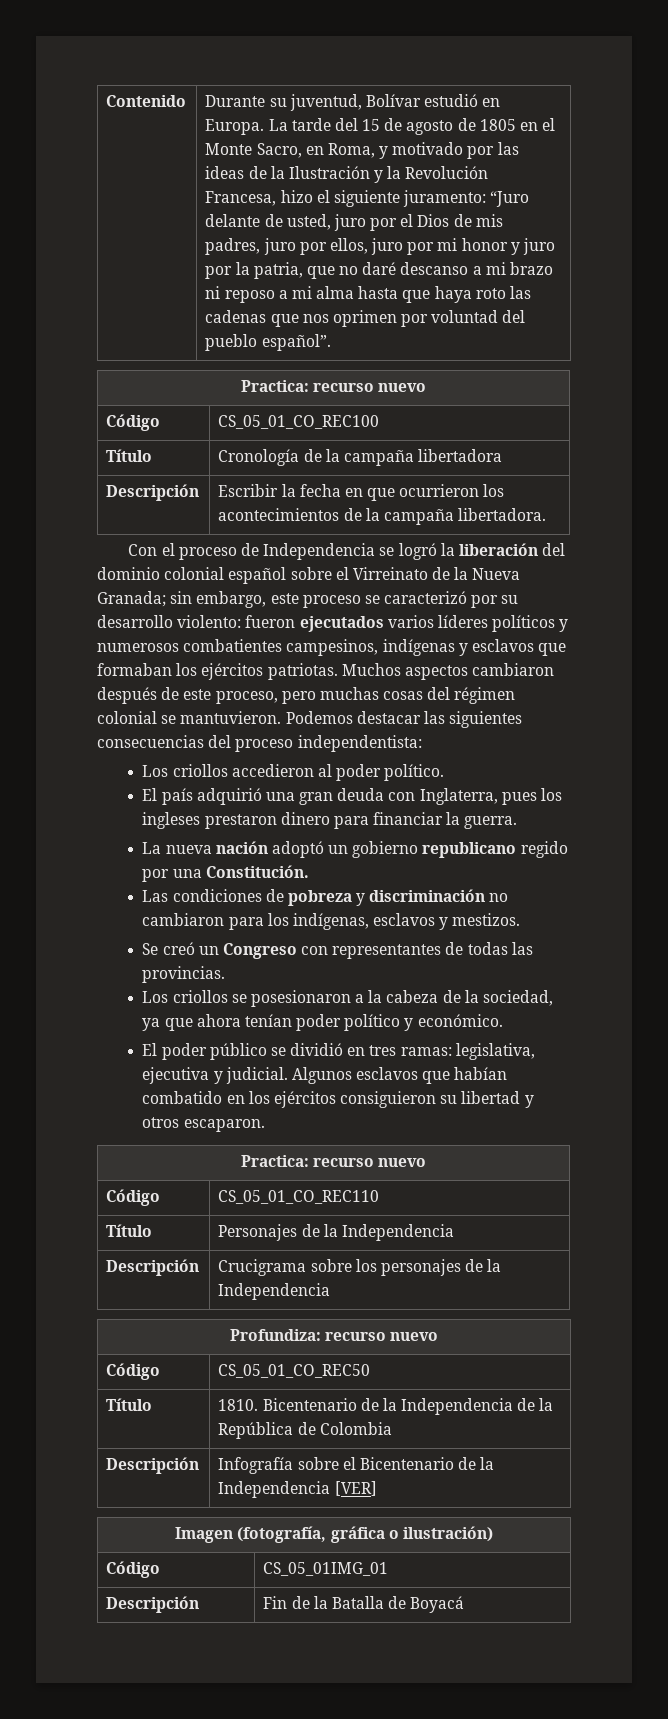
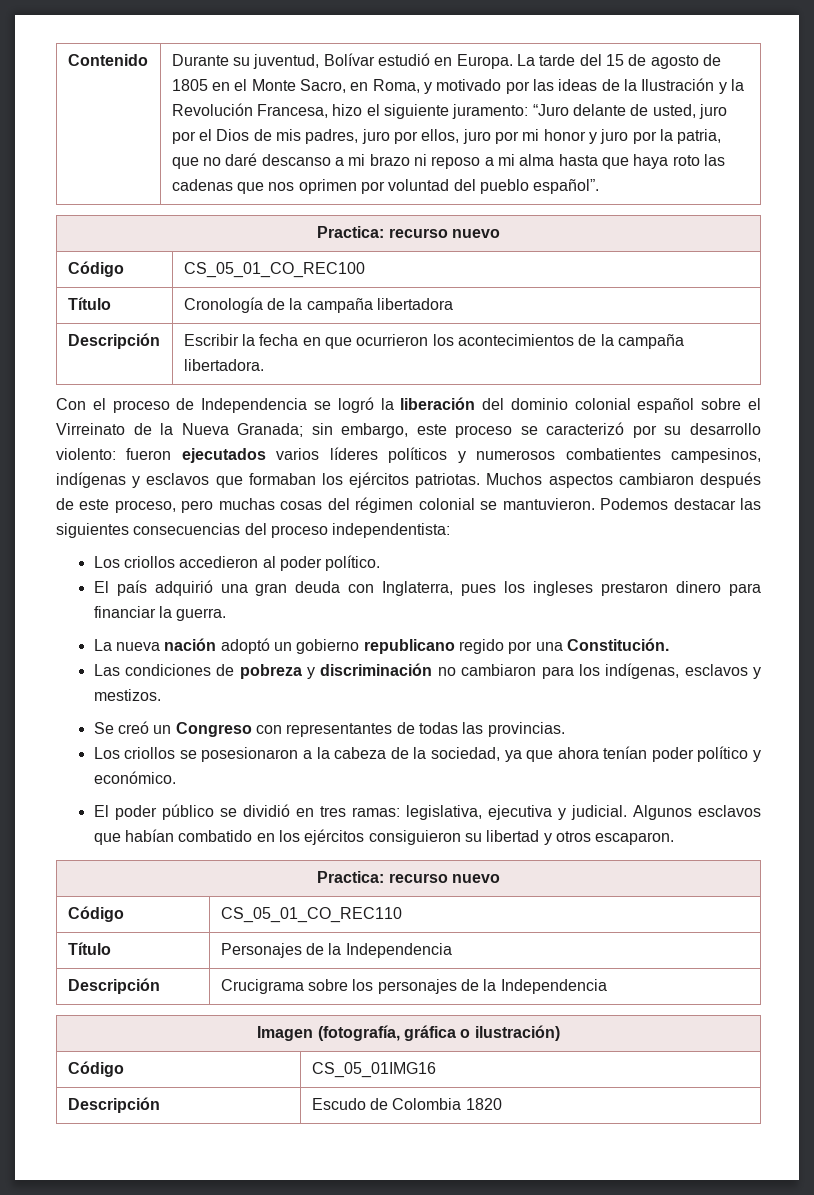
[229,1329,439,1341] [106,1363,161,1380] [218,1364,371,1378] [106,1398,153,1411] [218,1398,554,1415] [218,1422,392,1439] [106,1457,200,1474] [218,1457,495,1474] [218,1481,377,1498] // Profundiza: recurso nuevo // Código | CS_05_01_CO_REC50 // Título | 1810. Bicentenario de la Independencia de la República de Colombia // Descripción | Infografía sobre el Bicentenario de la Independencia [VER] -> (607, 986) none
[263,1562,389,1576] [106,1596,200,1613] [263,1596,465,1613] CS_05_01IMG_01 // Descripción | Fin de la Batalla de Boyacá -> [311,1062,436,1078] [67,1097,160,1113] [311,1098,502,1110] CS_05_01IMG16 // Descripción | Escudo de Colombia 1820

